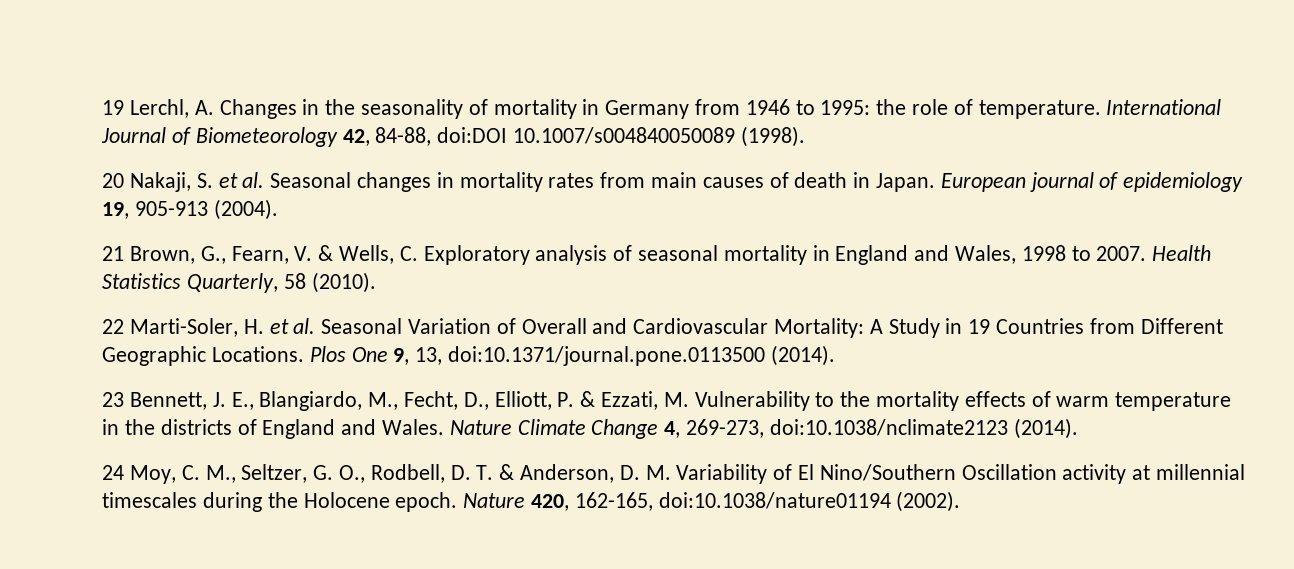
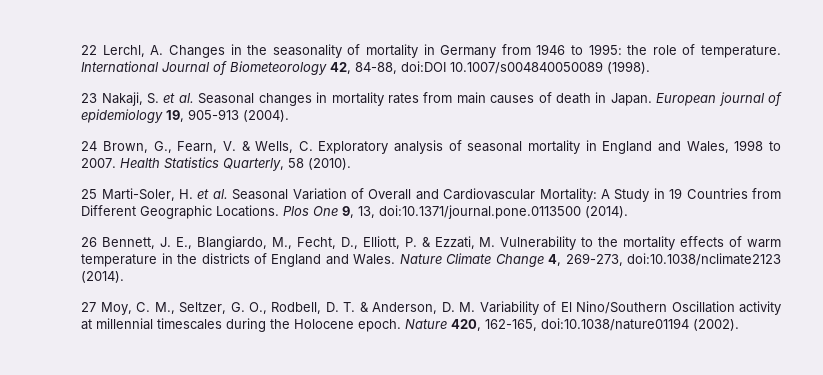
[102,100,125,115] 19 -> [81,45,98,55] 22
[102,173,125,188] 20 -> [81,93,98,103] 23
[102,246,125,261] 21 -> [81,141,98,151] 24
[102,319,125,334] 22 -> [81,189,98,199] 25
[102,392,125,407] 23 -> [81,237,98,247] 26
[102,465,125,480] 24 -> [81,302,97,312] 27

